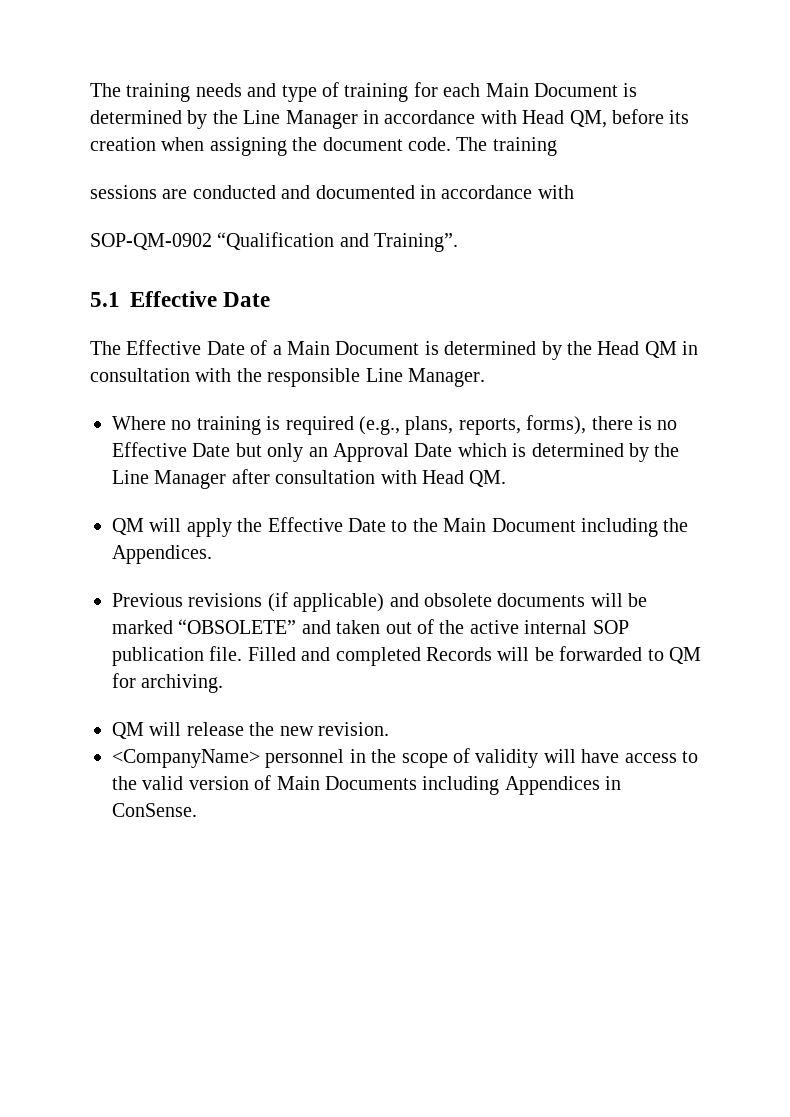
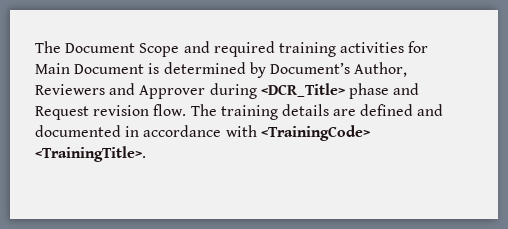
[90,82,638,102] [90,109,690,129] [90,137,557,156] [90,185,276,199] The training needs and type of training for each Main Document is determined by the Line Manager in accordance with Head QM, before its creation when assigning the document code. The training // sessions are conducted -> [35,41,429,57] [35,62,408,78] [35,83,420,99] [35,104,414,120] The Document Scope and required training activities for Main Document is determined by Document’s Author, Reviewers and Approver during <DCR_Title> phase and Request revision flow. The training details are defined
[90,232,459,252] [90,291,271,307] [90,340,699,360] [90,368,485,387] [112,415,678,435] [112,442,680,462] [112,469,507,489] [112,517,689,537] [112,545,212,564] [112,592,648,612] [112,619,629,634] [112,646,701,666] [112,673,224,693] [112,722,389,739] [112,748,698,768] [112,775,622,795] [112,803,197,817] // SOP-QM-0902 “Qualification and Training”. // 5.1 Effective Date // The Effective Date of a Main Document is determined by the Head QM in consultation with the responsible Line Manager. // Where no training is required (e.g., plans, reports, forms), there is no Effective Date but only an Approval Date which is determined by the Line Manager after consultation with Head QM. // QM will apply the Effective Date to the Main Document including the Appendices. // Previous revisions (if applicable) and obsolete documents will be marked “OBSOLETE” and taken out of the active internal SOP publication file. Filled and completed Records will be forwarded to QM for archiving. // QM will release the new revision. // <CompanyName> personnel in the scope of validity will have access to the valid version of Main Documents including Appendices in ConSense. -> [260,125,370,141] [35,146,146,162] <TrainingCode> <TrainingTitle>.

